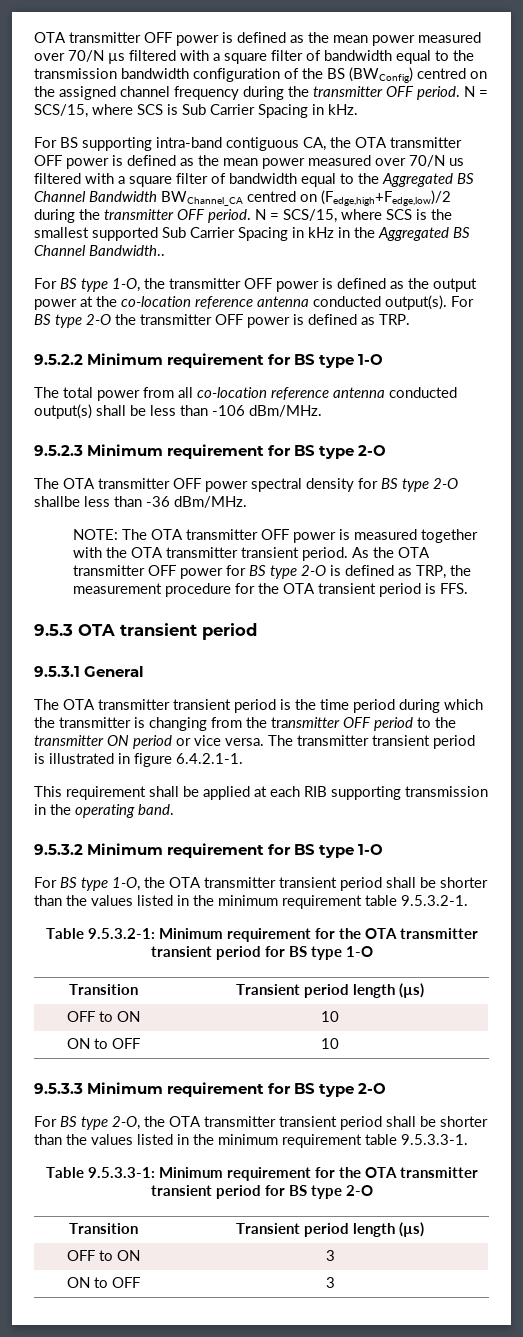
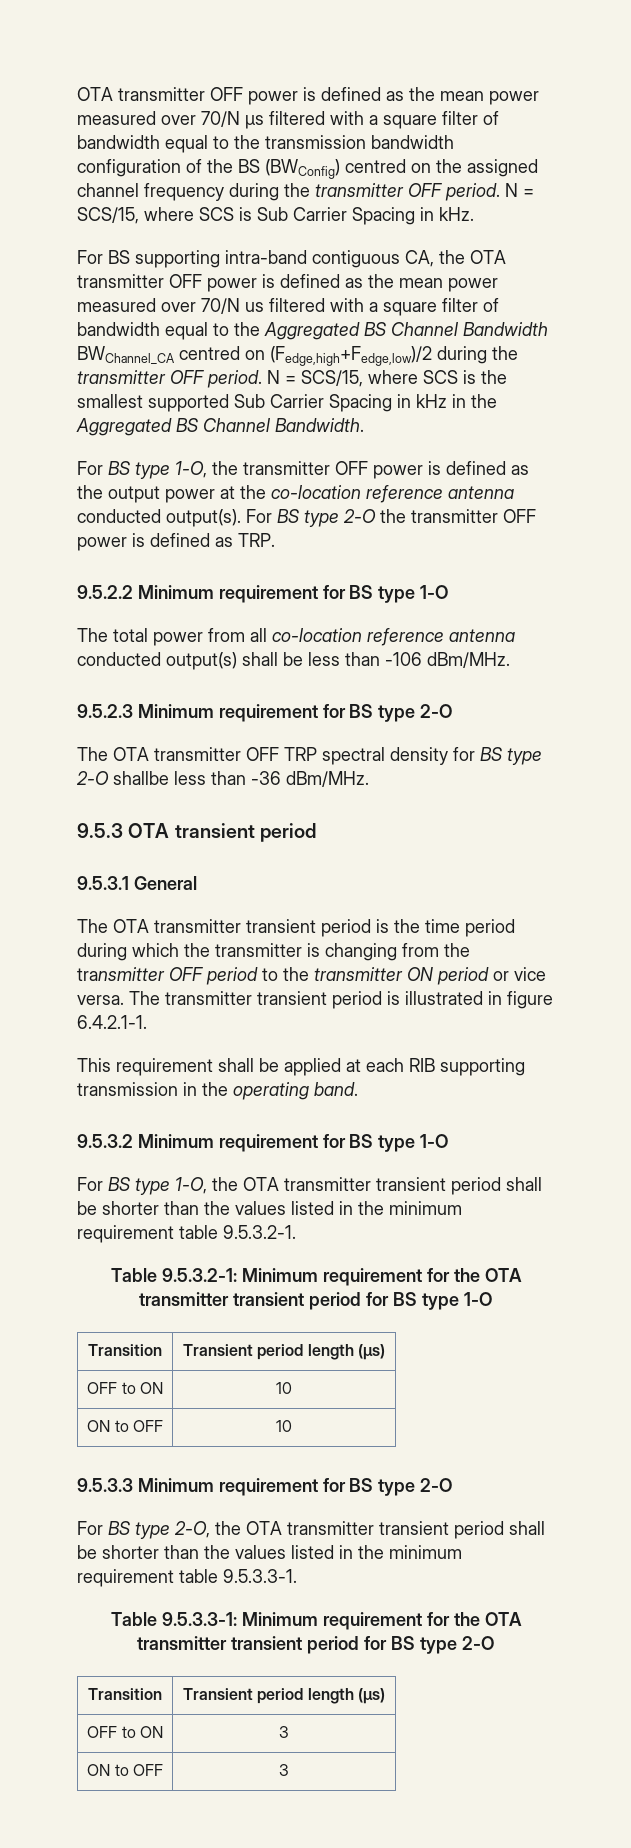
[89,245,165,256] Bandwidth.. -> [275,418,364,432] Bandwidth.
[205,481,248,492] power -> [284,747,317,761] TRP
[73,529,479,543] [73,547,431,561] [73,565,472,579] [73,583,469,597] // NOTE: The OTA transmitter OFF power is measured together with the OTA transmitter transient period. As the OTA transmitter OFF power for BS type 2-O is defined as TRP, the measurement procedure for the OTA transient period is FFS. -> (369, 779) none

